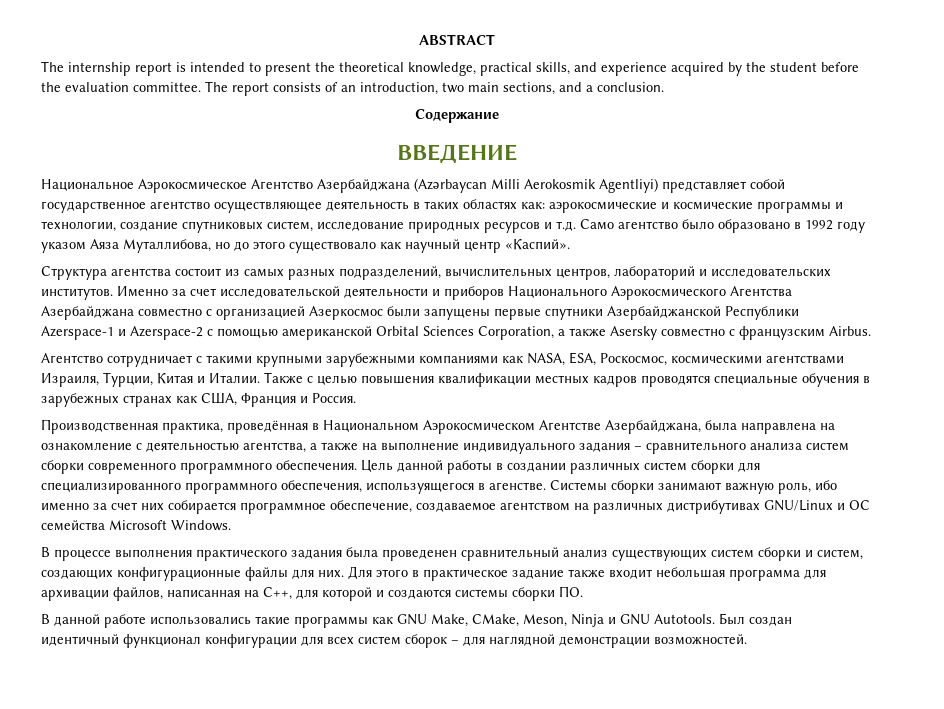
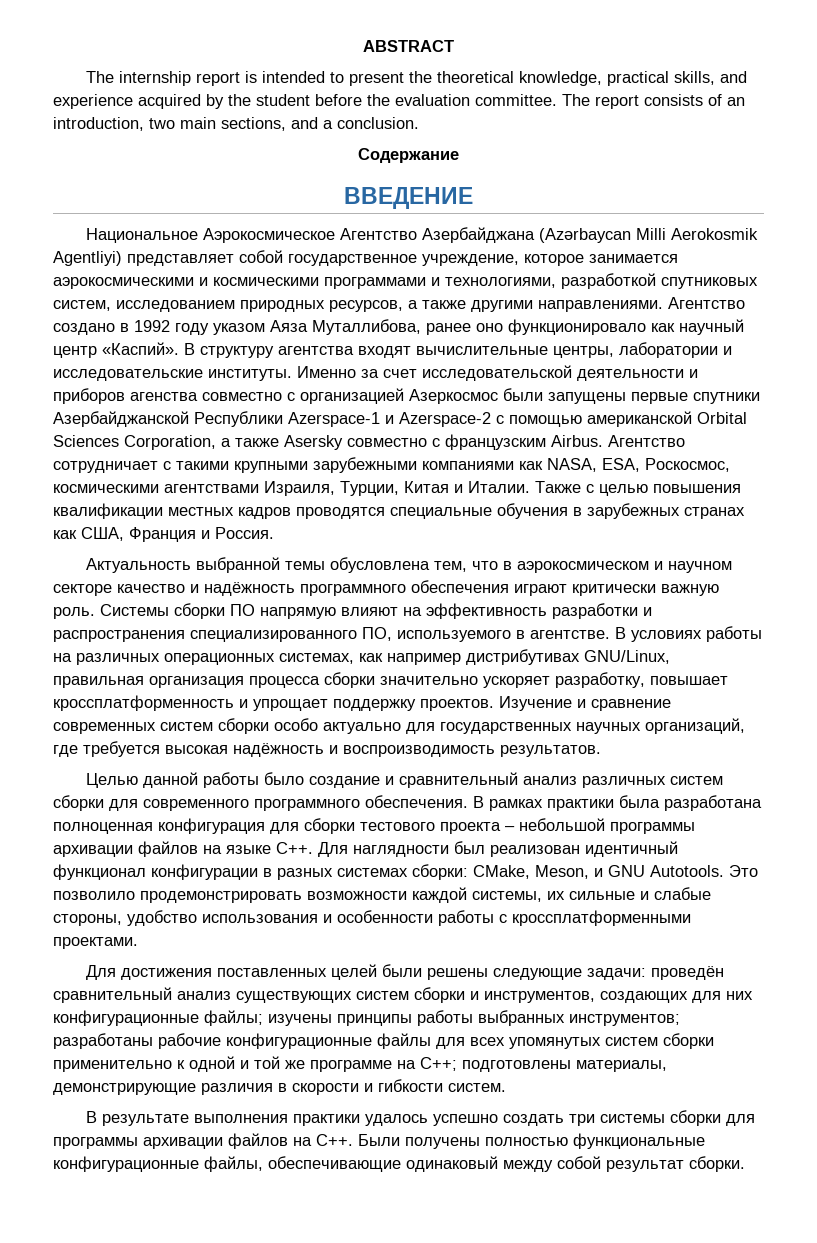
[150,199,843,213] [41,219,790,233] агентство осуществляющее деятельность в таких областях как: аэрокосмические и космические программы и технологии, создание спутниковых систем, исследование природных ресурсов и т.д. Само агентство было образовано -> [422,254,678,266] [53,273,758,289] [53,297,745,312] [53,323,115,335] учреждение, которое занимается аэрокосмическими и космическими программами и технологиями, разработкой спутниковых систем, исследованием природных ресурсов, а также другими направлениями. Агентство создано
[215,241,376,253] но до этого существовало -> [426,319,646,335] ранее оно функционировало
[41,266,831,280] [41,288,113,300] // Структура агентства состоит из самых разных подразделений, вычислительных центров, лабораторий и исследовательских институтов. -> [184,342,732,358] [53,369,292,381] В структуру агентства входят вычислительные центры, лаборатории и исследовательские институты.
[508,286,792,300] [41,306,134,320] Национального Аэрокосмического Агентства Азербайджана -> [130,392,198,401] агенства
(871, 331) // -> (603, 441) none
[41,419,835,434] [41,442,849,454] [41,460,760,474] [41,480,837,494] [41,500,870,514] [41,520,231,531] [41,547,457,561] Производственная практика, проведённая в Национальном Аэрокосмическом Агентстве Азербайджана, была направлена на ознакомление с деятельностью агентства, а также на выполнение индивидуального задания – сравнительного анализа систем сборки современного программного обеспечения. Цель данной работы в создании различных систем сборки для специализированного программного обеспечения, используящегося в агенстве. Системы сборки занимают важную роль, ибо именно за счет них собирается программное обеспечение, создаваемое агентством на различных дистрибутивах GNU/Linux и ОС семейства Microsoft Windows. // В процессе выполнения практического задания была проведенен -> [85,557,732,573] [53,580,719,596] [53,603,652,619] [53,626,762,642] [53,649,670,665] [53,672,728,688] [53,695,671,711] [53,718,745,734] [53,741,601,757] [85,772,723,788] [53,795,762,811] [53,818,695,834] [53,841,678,857] [53,864,758,880] [53,887,711,903] [53,910,691,926] [53,937,138,949] [85,964,724,980] Актуальность выбранной темы обусловлена тем, что в аэрокосмическом и научном секторе качество и надёжность программного обеспечения играют критически важную роль. Системы сборки ПО напрямую влияют на эффективность разработки и распространения специализированного ПО, используемого в агентстве. В условиях работы на различных операционных системах, как например дистрибутивах GNU/Linux, правильная организация процесса сборки значительно ускоряет разработку, повышает кроссплатформенность и упрощает поддержку проектов. Изучение и сравнение современных систем сборки особо актуально для государственных научных организаций, где требуется высокая надёжность и воспроизводимость результатов. // Целью данной работы было создание и сравнительный анализ различных систем сборки для современного программного обеспечения. В рамках практики была разработана полноценная конфигурация для сборки тестового проекта – небольшой программы архивации файлов на языке C++. Для наглядности был реализован идентичный функционал конфигурации в разных системах сборки: CMake, Meson, и GNU Autotools. Это позволило продемонстрировать возможности каждой системы, их сильные и слабые стороны, удобство использования и особенности работы с кроссплатформенными проектами. // Для достижения поставленных целей были решены следующие задачи: проведён
[817,549,863,560] [41,566,826,581] [41,586,583,601] [41,613,792,628] [41,634,747,648] систем, создающих конфигурационные файлы для них. Для этого в практическое задание также входит небольшая программа для архивации файлов, написанная на C++, для которой и создаются системы сборки ПО. // В данной работе использовались такие программы как GNU Make, CMake, Meson, Ninja и GNU Autotools. Был создан идентичный функционал конфигурации для всех систем сборок – для наглядной демонстрации возможностей. -> [484,991,753,1003] [53,1010,680,1026] [53,1033,714,1049] [53,1056,667,1072] [53,1079,506,1095] [85,1110,755,1126] [53,1133,705,1149] [53,1156,745,1172] инструментов, создающих для них конфигурационные файлы; изучены принципы работы выбранных инструментов; разработаны рабочие конфигурационные файлы для всех упомянутых систем сборки применительно к одной и той же программе на C++; подготовлены материалы, демонстрирующие различия в скорости и гибкости систем. // В результате выполнения практики удалось успешно создать три системы сборки для программы архивации файлов на C++. Были получены полностью функциональные конфигурационные файлы, обеспечивающие одинаковый между собой результат сборки.

